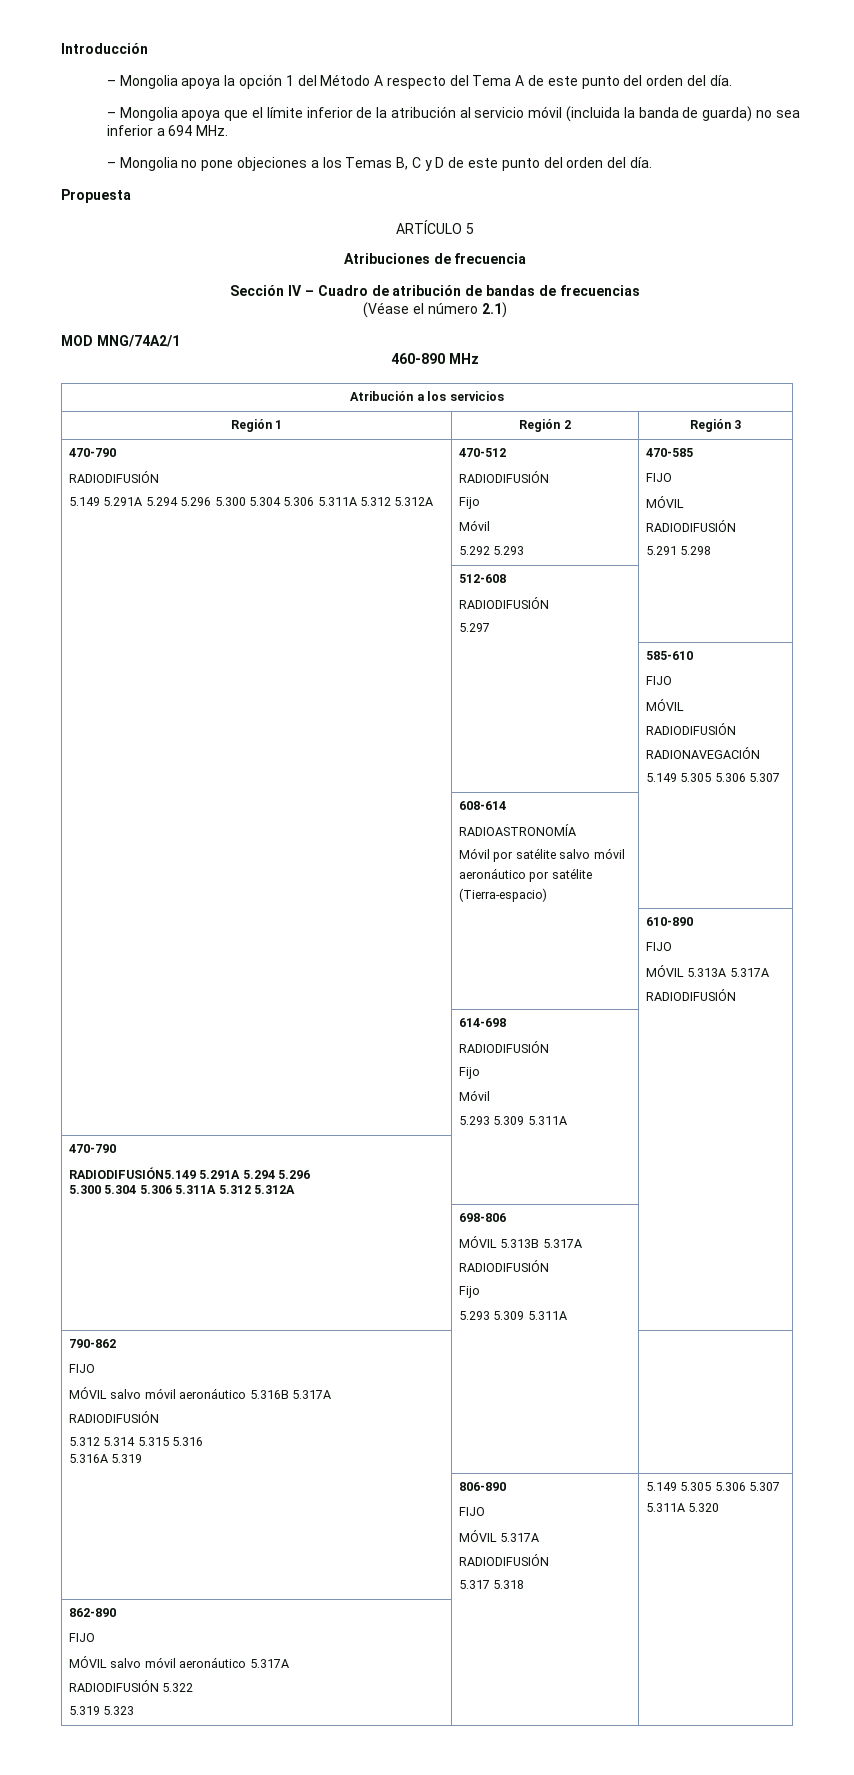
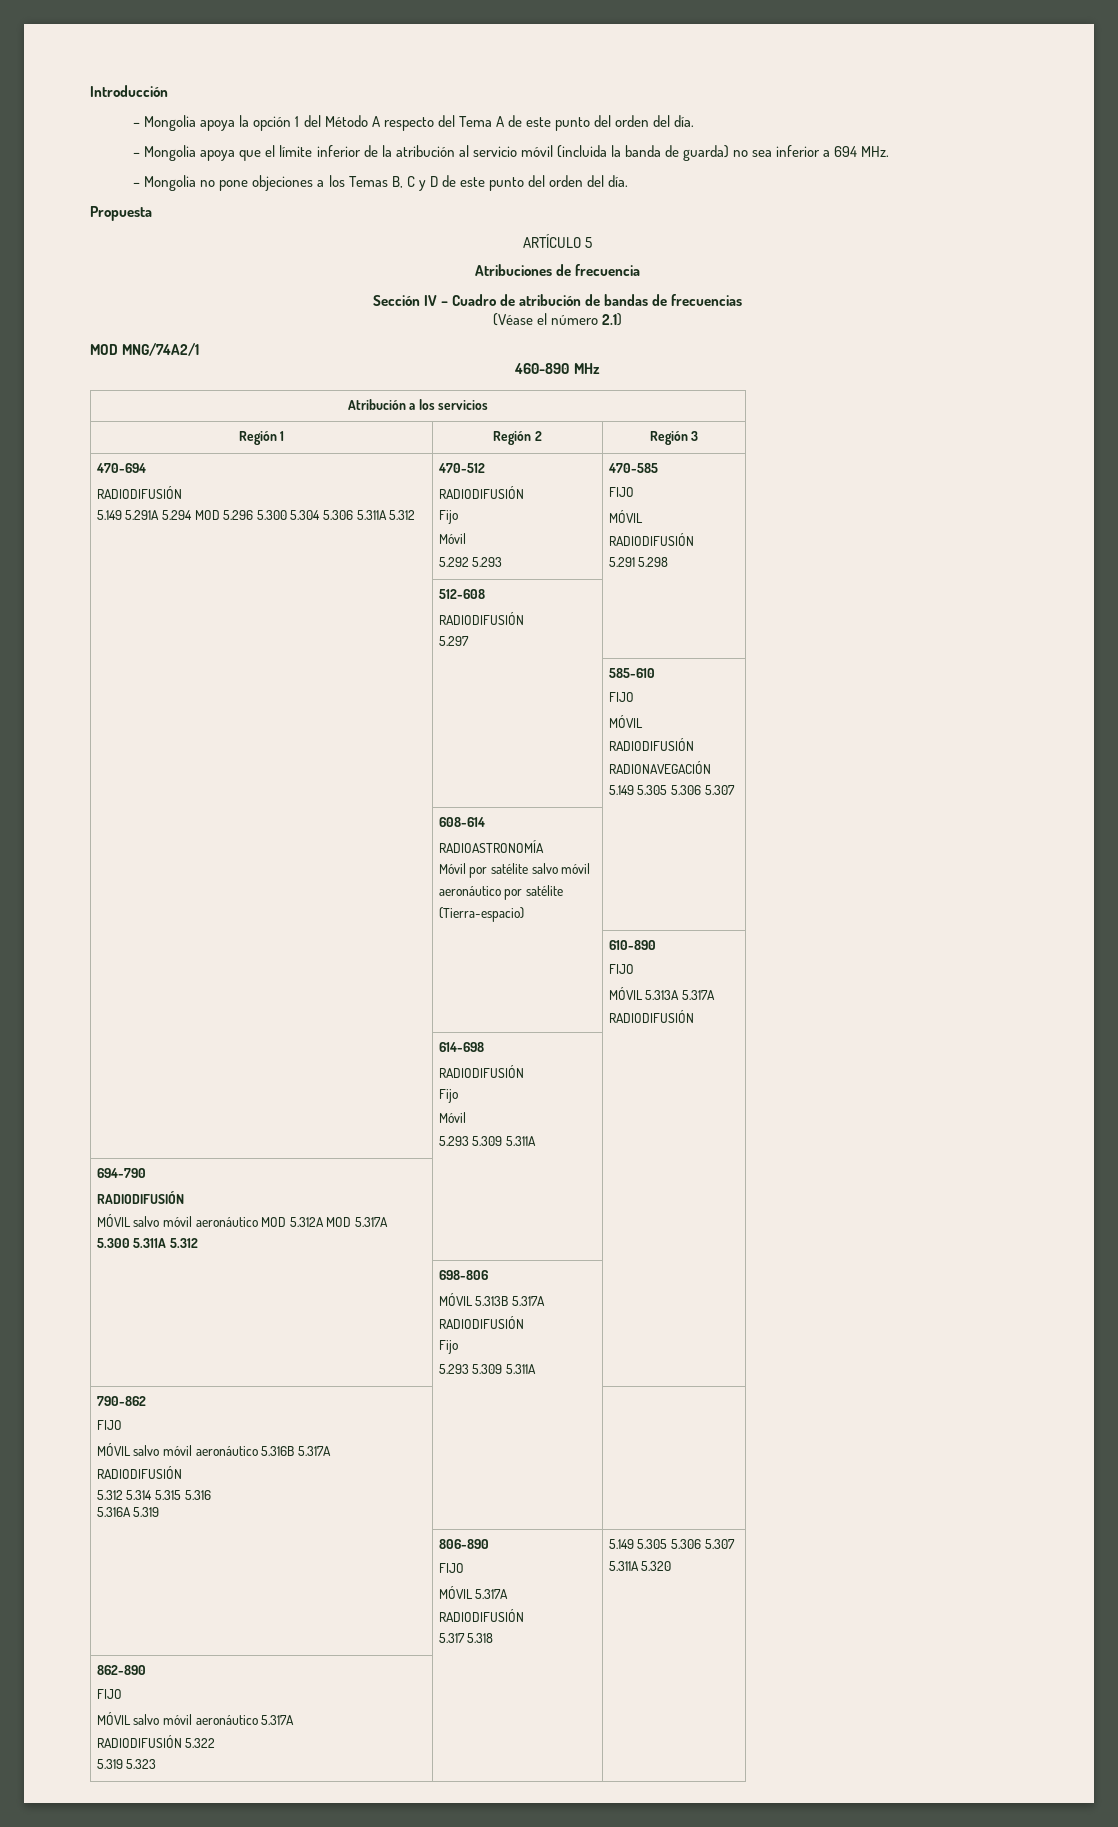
[69,448,117,457] 470-790 -> [95,463,146,473] 470-694
(178, 501) none -> [194,510,220,520] MOD
[394,497,434,506] 5.312A -> (416, 515) none
[69,1144,117,1153] [69,1167,311,1179] [69,1185,295,1194] 470-790 // RADIODIFUSIÓN5.149 5.291A 5.294 5.296 // 5.300 5.304 5.306 5.311A 5.312 5.312A -> [96,1168,146,1178] [96,1191,184,1204] [96,1214,389,1227] [96,1238,198,1248] 694-790 // RADIODIFUSIÓN // MÓVIL salvo móvil aeronáutico MOD 5.312A MOD 5.317A // 5.300 5.311A 5.312

